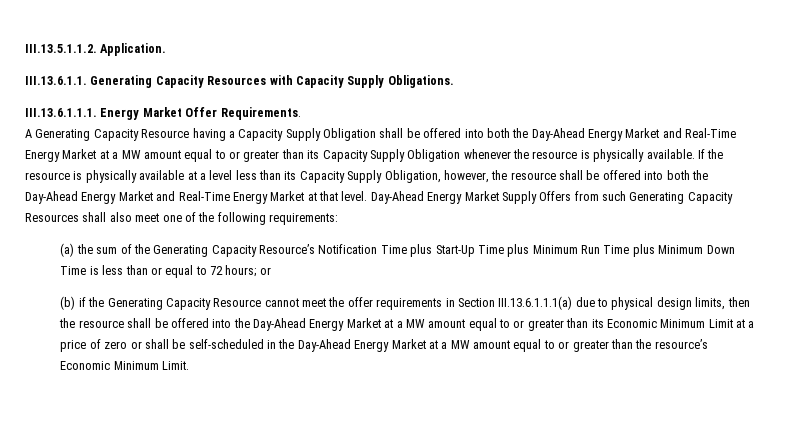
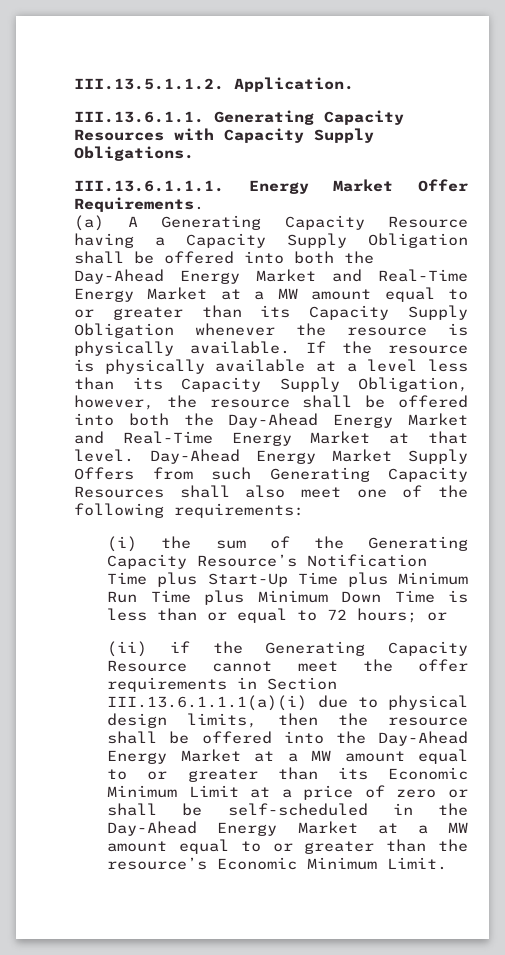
(301, 113) none -> [74,215,104,231] (a)
[60,243,75,257] (a) -> [107,536,138,552] (i)
[60,296,76,310] (b) -> [107,641,148,657] (ii)
[498,296,573,310] III.13.6.1.1.1(a) -> [107,695,308,711] III.13.6.1.1.1(a)(i)

